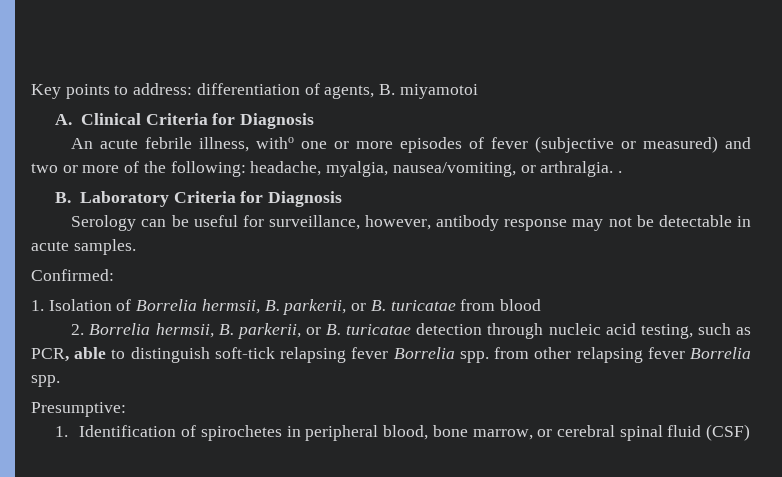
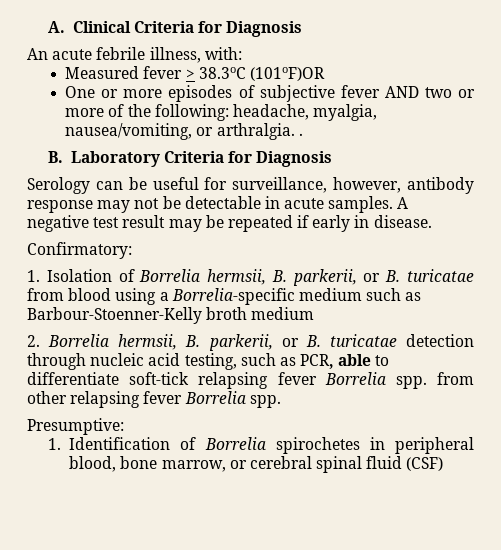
[31,83,478,99] Key points to address: differentiation of agents, B. miyamotoi // -> (48, 27) none
[256,136,751,153] witho one or more episodes of fever (subjective or measured) and -> [204,47,242,60] [65,66,325,81] [65,85,419,102] with: // Measured fever > 38.3oC (101oF)OR // One or more episodes of subjective fever AND
[31,269,114,281] // Confirmed: -> [397,197,409,209] [27,215,432,232] [27,242,132,259] A negative test result may be repeated if early in disease. // Confirmatory:
(541, 305) none -> [115,288,422,305] [27,307,315,324] using a Borrelia-specific medium such as Barbour-Stoenner-Kelly broth medium
[130,347,210,363] distinguish -> [27,372,119,385] differentiate
(197, 431) none -> [204,437,266,450] Borrelia

